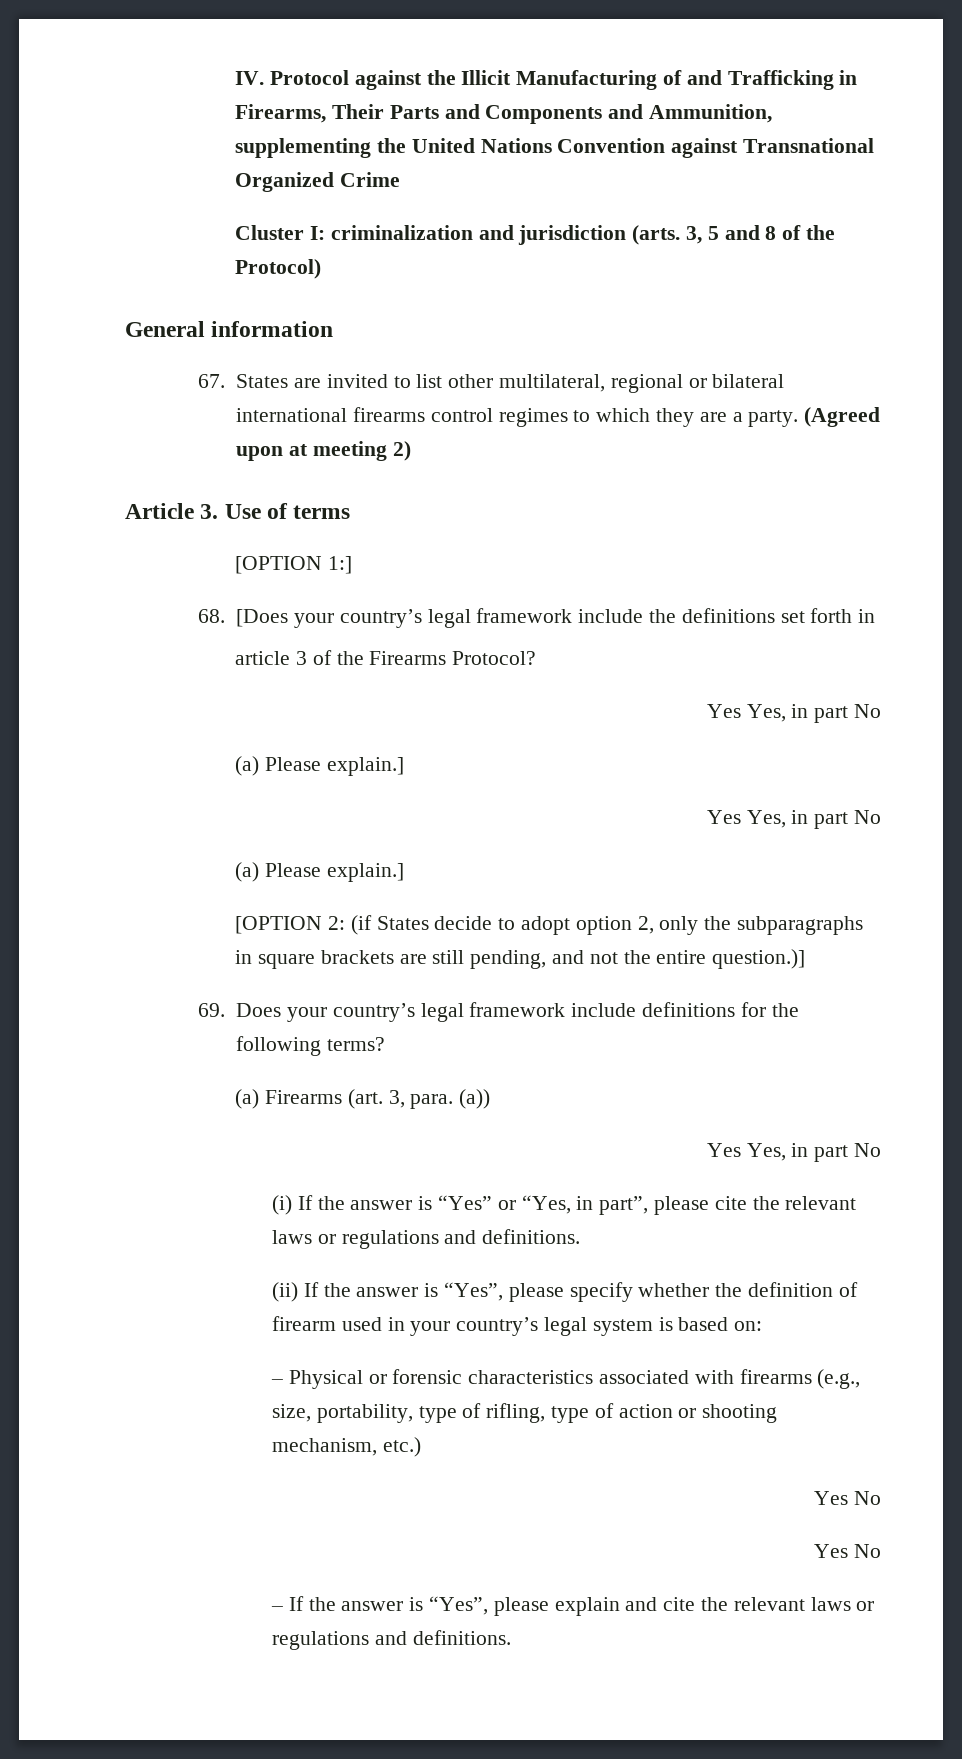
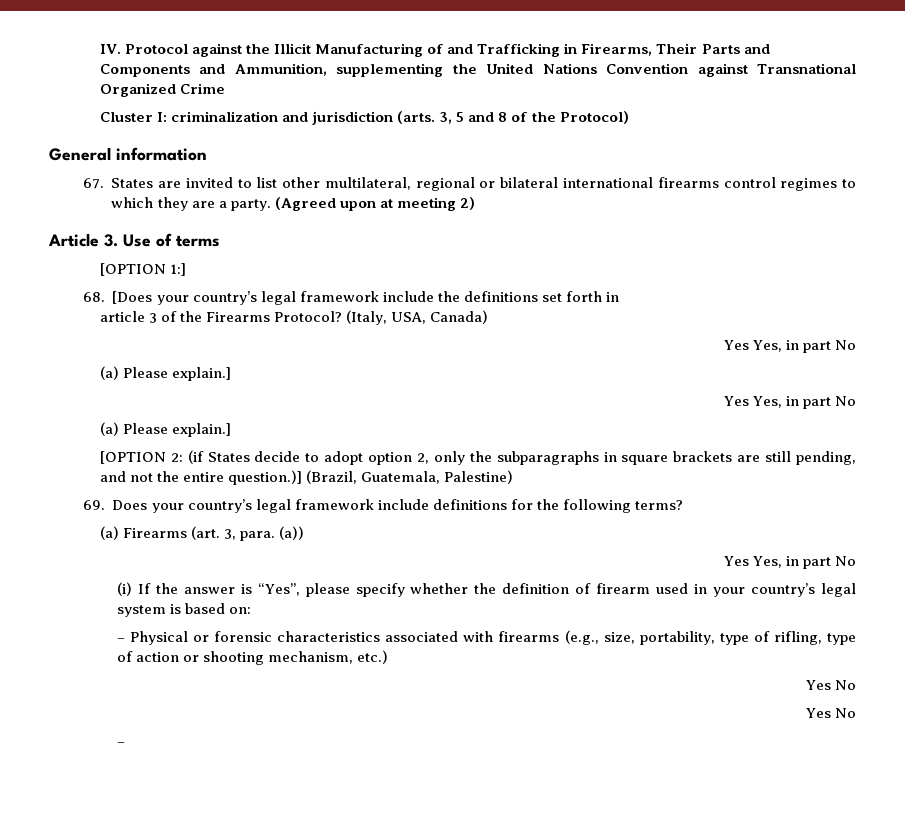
(537, 658) none -> [346,310,489,325] (Italy, USA, Canada)
(806, 959) none -> [306,470,514,484] (Brazil, Guatemala, Palestine)
[437,1195,857,1215] [271,1229,581,1249] [271,1282,439,1302] “Yes” or “Yes, in part”, please cite the relevant laws or regulations and definitions. // (ii) If the answer is -> (252, 589) none
[288,1596,875,1616] [271,1630,511,1650] If the answer is “Yes”, please explain and cite the relevant laws or regulations and definitions. -> (125, 744) none

